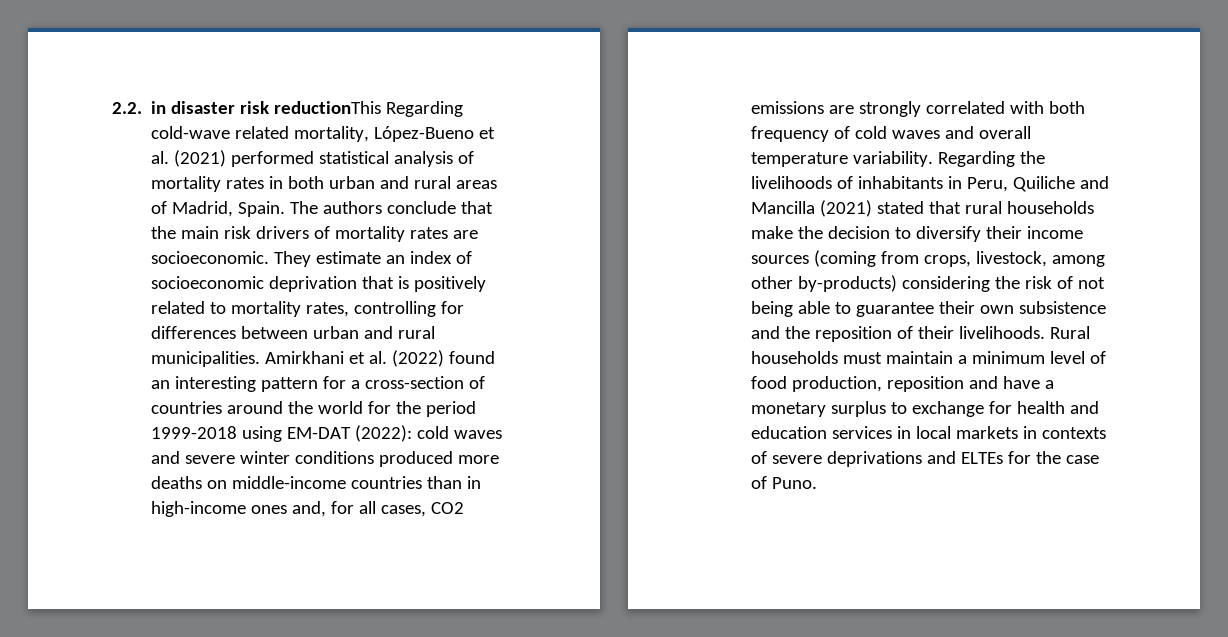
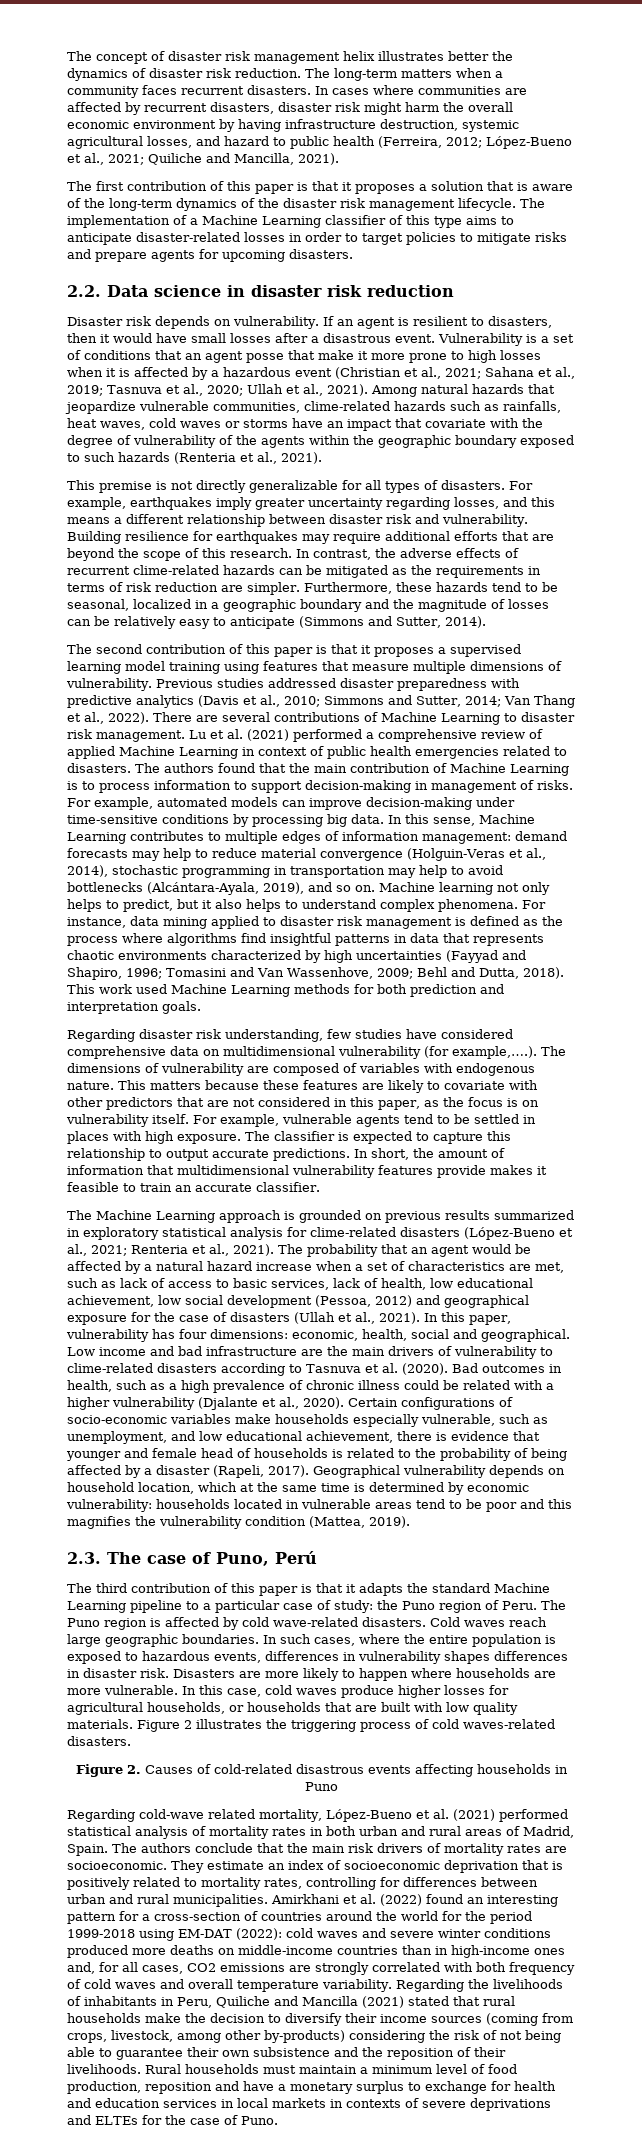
[112,101,382,114] 2.2. in disaster risk reductionThis -> [67,51,513,64] [67,68,503,81] [67,85,527,98] [67,102,513,115] [67,119,519,132] [67,136,572,149] [67,153,339,165] [67,181,573,194] [67,198,545,211] [67,215,514,228] [67,232,567,245] [67,249,353,262] [67,285,455,297] [67,316,552,329] [67,333,574,346] [67,350,541,363] [67,367,575,380] [67,384,555,397] [65,401,561,414] [67,418,543,431] [67,435,574,448] [67,452,322,464] [67,480,533,493] [67,497,555,510] [67,514,528,527] [67,531,554,544] [67,548,519,561] [67,565,541,578] [67,582,558,595] [67,599,549,612] [67,616,486,629] [67,644,521,657] [67,661,562,674] [66,678,520,691] [67,695,575,708] [67,712,575,725] [67,729,543,742] [67,746,567,759] [67,763,569,776] [67,780,573,793] [67,797,515,810] [67,814,535,827] [67,831,567,844] [67,848,546,861] [67,865,503,878] [67,882,550,895] [67,899,546,912] [67,916,563,929] [67,933,544,946] [67,950,526,963] [67,967,564,980] [67,984,504,997] [67,1001,201,1014] [67,1029,513,1042] [67,1046,566,1059] [67,1063,535,1076] [67,1080,538,1093] [67,1097,539,1110] [66,1114,536,1127] [67,1131,511,1144] [67,1148,505,1161] [67,1165,547,1178] [67,1182,320,1192] [67,1210,574,1223] [67,1227,573,1240] [67,1244,531,1257] [67,1261,564,1274] [67,1278,533,1290] [67,1295,529,1308] [67,1312,511,1325] [66,1329,570,1342] [67,1346,553,1359] [67,1363,562,1376] [67,1380,554,1393] [67,1397,513,1410] [67,1414,548,1427] [67,1431,540,1444] [66,1448,567,1461] [67,1465,565,1478] [67,1482,529,1495] [66,1499,572,1512] [67,1516,410,1529] [67,1551,318,1566] [67,1583,550,1596] [67,1600,566,1613] [67,1617,547,1630] [67,1634,556,1647] [67,1651,568,1664] [67,1668,556,1681] [67,1685,509,1698] [67,1702,518,1715] [67,1719,555,1732] [67,1736,131,1746] [75,1764,568,1777] [304,1782,338,1791] The concept of disaster risk management helix illustrates better the dynamics of disaster risk reduction. The long-term matters when a community faces recurrent disasters. In cases where communities are affected by recurrent disasters, disaster risk might harm the overall economic environment by having infrastructure destruction, systemic agricultural losses, and hazard to public health (Ferreira, 2012; López-Bueno et al., 2021; Quiliche and Mancilla, 2021). // The first contribution of this paper is that it proposes a solution that is aware of the long-term dynamics of the disaster risk management lifecycle. The implementation of a Machine Learning classifier of this type aims to anticipate disaster-related losses in order to target policies to mitigate risks and prepare agents for upcoming disasters. // 2.2. Data science in disaster risk reduction // Disaster risk depends on vulnerability. If an agent is resilient to disasters, then it would have small losses after a disastrous event. Vulnerability is a set of conditions that an agent posse that make it more prone to high losses when it is affected by a hazardous event (Christian et al., 2021; Sahana et al., 2019; Tasnuva et al., 2020; Ullah et al., 2021). Among natural hazards that jeopardize vulnerable communities, clime-related hazards such as rainfalls, heat waves, cold waves or storms have an impact that covariate with the degree of vulnerability of the agents within the geographic boundary exposed to such hazards (Renteria et al., 2021). // This premise is not directly generalizable for all types of disasters. For example, earthquakes imply greater uncertainty regarding losses, and this means a different relationship between disaster risk and vulnerability. Building resilience for earthquakes may require additional efforts that are beyond the scope of this research. In contrast, the adverse effects of recurrent clime-related hazards can be mitigated as the requirements in terms of risk reduction are simpler. Furthermore, these hazards tend to be seasonal, localized in a geographic boundary and the magnitude of losses can be relatively easy to anticipate (Simmons and Sutter, 2014). // The second contribution of this paper is that it proposes a supervised learning model training using features that measure multiple dimensions of vulnerability. Previous studies addressed disaster preparedness with predictive analytics (Davis et al., 2010; Simmons and Sutter, 2014; Van Thang et al., 2022). There are several contributions of Machine Learning to disaster risk management. Lu et al. (2021) performed a comprehensive review of applied Machine Learning in context of public health emergencies related to disasters. The authors found that the main contribution of Machine Learning is to process information to support decision-making in management of risks. For example, automated models can improve decision-making under time-sensitive conditions by processing big data. In this sense, Machine Learning contributes to multiple edges of information management: demand forecasts may help to reduce material convergence (Holguin-Veras et al., 2014), stochastic programming in transportation may help to avoid bottlenecks (Alcántara-Ayala, 2019), and so on. Machine learning not only helps to predict, but it also helps to understand complex phenomena. For instance, data mining applied to disaster risk management is defined as the process where algorithms find insightful patterns in data that represents chaotic environments characterized by high uncertainties (Fayyad and Shapiro, 1996; Tomasini and Van Wassenhove, 2009; Behl and Dutta, 2018). This work used Machine Learning methods for both prediction and interpretation goals. // Regarding disaster risk understanding, few studies have considered comprehensive data on multidimensional vulnerability (for example,….). The dimensions of vulnerability are composed of variables with endogenous nature. This matters because these features are likely to covariate with other predictors that are not considered in this paper, as the focus is on vulnerability itself. For example, vulnerable agents tend to be settled in places with high exposure. The classifier is expected to capture this relationship to output accurate predictions. In short, the amount of information that multidimensional vulnerability features provide makes it feasible to train an accurate classifier. // The Machine Learning approach is grounded on previous results summarized in exploratory statistical analysis for clime-related disasters (López-Bueno et al., 2021; Renteria et al., 2021). The probability that an agent would be affected by a natural hazard increase when a set of characteristics are met, such as lack of access to basic services, lack of health, low educational achievement, low social development (Pessoa, 2012) and geographical exposure for the case of disasters (Ullah et al., 2021). In this paper, vulnerability has four dimensions: economic, health, social and geographical. Low income and bad infrastructure are the main drivers of vulnerability to clime-related disasters according to Tasnuva et al. (2020). Bad outcomes in health, such as a high prevalence of chronic illness could be related with a higher vulnerability (Djalante et al., 2020). Certain configurations of socio-economic variables make households especially vulnerable, such as unemployment, and low educational achievement, there is evidence that younger and female head of households is related to the probability of being affected by a disaster (Rapeli, 2017). Geographical vulnerability depends on household location, which at the same time is determined by economic vulnerability: households located in vulnerable areas tend to be poor and this magnifies the vulnerability condition (Mattea, 2019). // 2.3. The case of Puno, Perú // The third contribution of this paper is that it adapts the standard Machine Learning pipeline to a particular case of study: the Puno region of Peru. The Puno region is affected by cold wave-related disasters. Cold waves reach large geographic boundaries. In such cases, where the entire population is exposed to hazardous events, differences in vulnerability shapes differences in disaster risk. Disasters are more likely to happen where households are more vulnerable. In this case, cold waves produce higher losses for agricultural households, or households that are built with low quality materials. Figure 2 illustrates the triggering process of cold waves-related disasters. // Figure 2. Causes of cold-related disastrous events affecting households in Puno //

